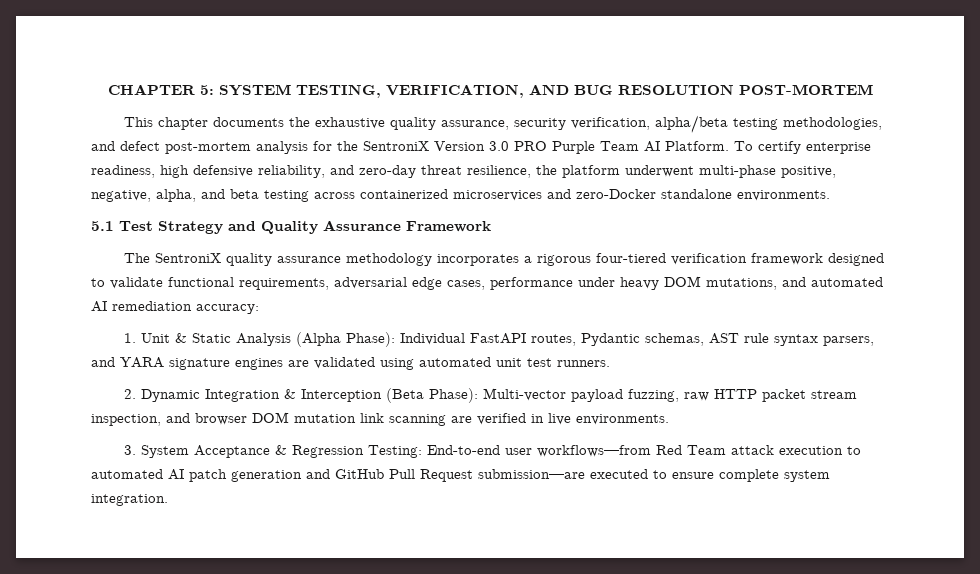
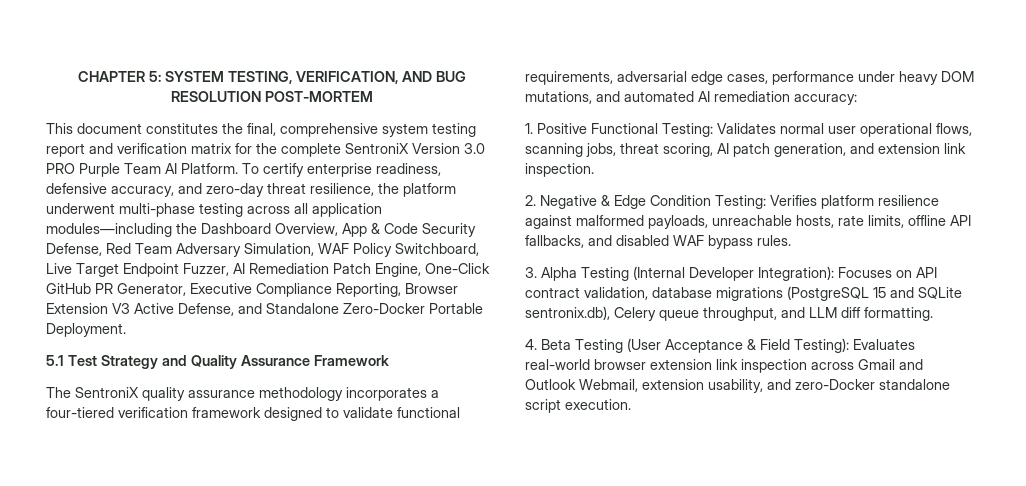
[157,115,882,133] [91,141,308,154] chapter documents the exhaustive quality assurance, security verification, alpha/beta testing methodologies, and defect post-mortem analysis -> [77,123,476,137] [46,143,232,157] document constitutes the final, comprehensive system testing report and verification matrix
(358, 146) none -> [281,143,341,157] complete
[160,165,325,178] high defensive reliability, -> [46,183,174,197] defensive accuracy,
[781,166,836,178] [91,189,830,202] positive, negative, alpha, and beta testing across containerized microservices and zero-Docker standalone environments. -> [199,203,382,217] [46,223,476,237] [46,243,479,257] [46,263,490,277] [46,283,458,297] [46,303,483,316] [46,323,126,337] testing across all application modules—including the Dashboard Overview, App & Code Security Defense, Red Team Adversary Simulation, WAF Policy Switchboard, Live Target Endpoint Fuzzer, AI Remediation Patch Engine, One-Click GitHub PR Generator, Executive Compliance Reporting, Browser Extension V3 Active Defense, and Standalone Zero-Docker Portable Deployment.
[536,254,591,266] rigorous -> (439, 394) none
[140,332,874,347] [91,357,610,370] [123,388,857,403] [91,412,669,426] [123,445,861,458] [91,469,830,482] [91,494,168,506] Unit & Static Analysis (Alpha Phase): Individual FastAPI routes, Pydantic schemas, AST rule syntax parsers, and YARA signature engines are validated using automated unit test runners. // 2. Dynamic Integration & Interception (Beta Phase): Multi-vector payload fuzzing, raw HTTP packet stream inspection, and browser DOM mutation link scanning are verified in live environments. // 3. System Acceptance & Regression Testing: End-to-end user workflows—from Red Team attack execution to automated AI patch generation and GitHub Pull Request submission—are executed to ensure complete system integration. -> [537,123,972,137] [525,143,966,157] [525,163,594,177] [525,195,939,209] [525,215,971,229] [525,235,791,249] [525,266,937,281] [525,286,962,301] [525,306,933,321] [525,338,915,353] [525,359,923,373] [525,379,950,393] [525,399,631,413] Positive Functional Testing: Validates normal user operational flows, scanning jobs, threat scoring, AI patch generation, and extension link inspection. // 2. Negative & Edge Condition Testing: Verifies platform resilience against malformed payloads, unreachable hosts, rate limits, offline API fallbacks, and disabled WAF bypass rules. // 3. Alpha Testing (Internal Developer Integration): Focuses on API contract validation, database migrations (PostgreSQL 15 and SQLite sentronix.db), Celery queue throughput, and LLM diff formatting. // 4. Beta Testing (User Acceptance & Field Testing): Evaluates real-world browser extension link inspection across Gmail and Outlook Webmail, extension usability, and zero-Docker standalone script execution.

